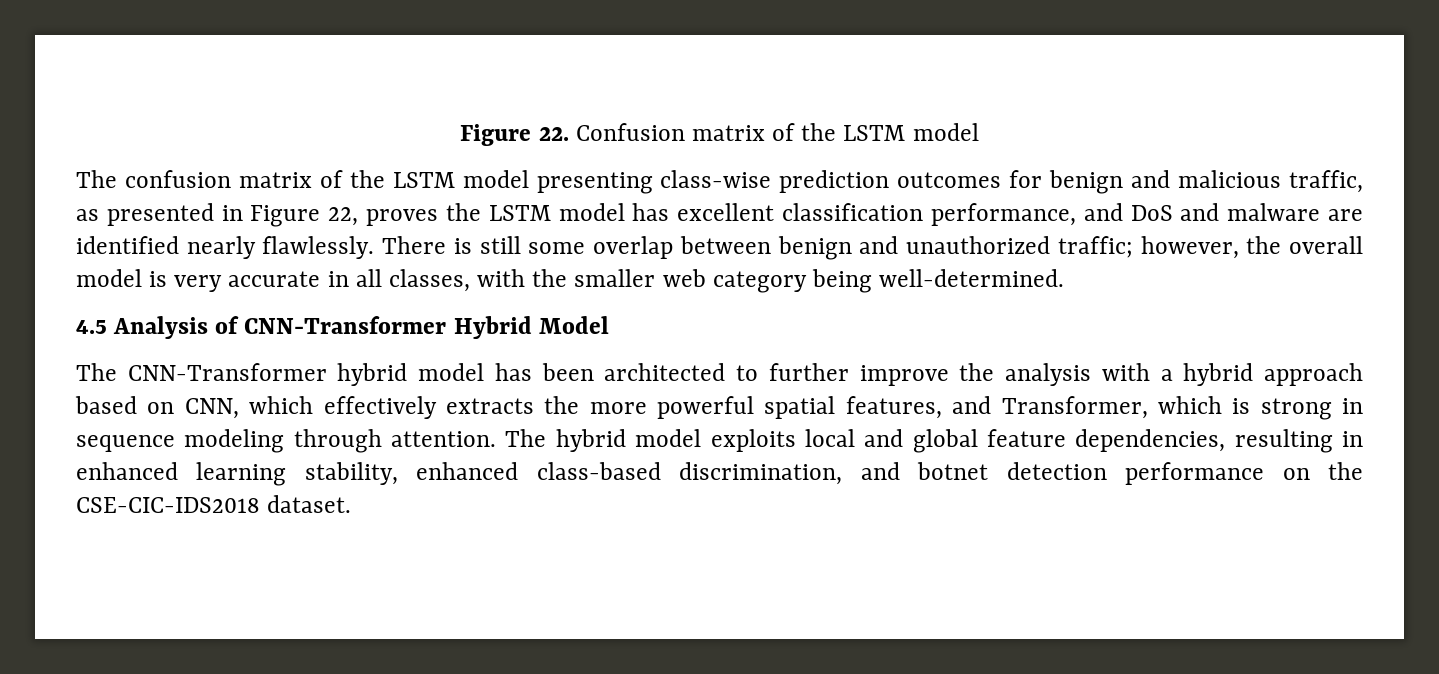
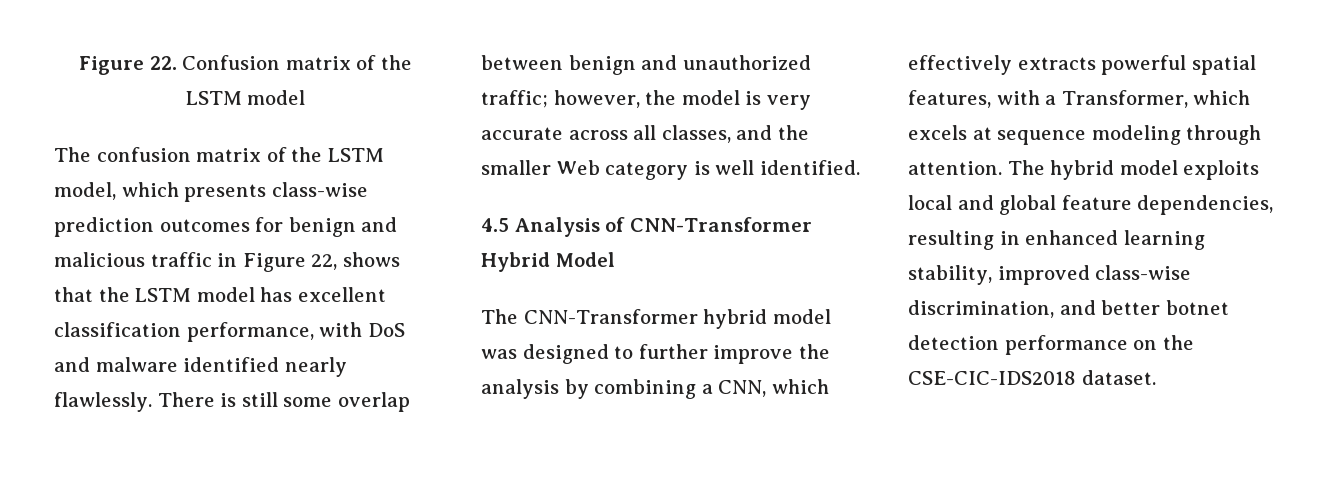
[462,170,653,194] model presenting -> [54,182,267,202] model, which presents
[1289,170,1363,193] [76,203,214,226] traffic, as presented -> [150,252,212,267] traffic
[366,209,439,226] proves -> [342,252,400,267] [54,287,93,302] shows that
[1083,203,1123,221] and -> [319,322,363,337] with
[1328,209,1363,221] are -> (178, 364) none
[1289,236,1364,254] overall -> (677, 97) none
[327,271,349,287] in -> [568,130,628,140] across
[477,269,526,287] with -> [736,125,773,140] and
[662,269,1065,293] web category being well-determined. -> [556,160,860,180] Web category is well identified.
[494,363,726,381] has been architected -> [481,344,609,364] was designed
[1101,363,1364,386] [75,396,175,414] with a hybrid approach based on -> [564,379,713,399] by combining a
[544,396,647,414] the more -> (1096, 63) none
[952,396,1363,420] and Transformer, which is strong in -> [996,90,1251,108] [908,125,992,140] with a Transformer, which excels at
[416,462,661,480] enhanced class-based -> [997,265,1192,285] improved class-wise
(900, 471) none -> [1101,300,1161,315] better

